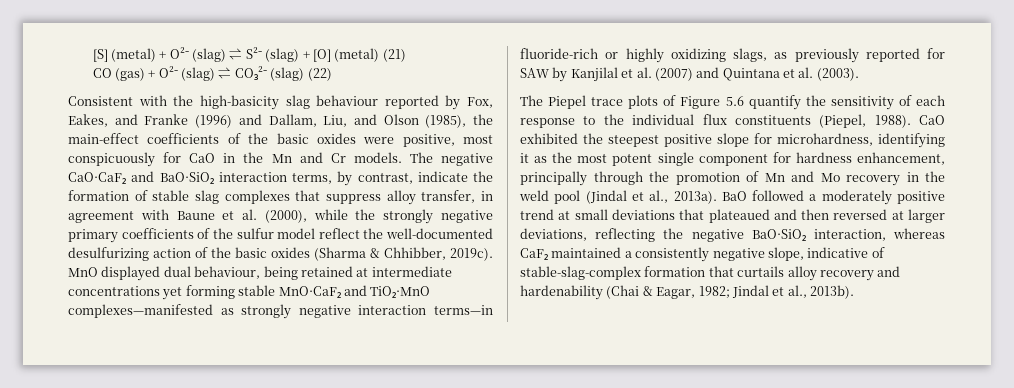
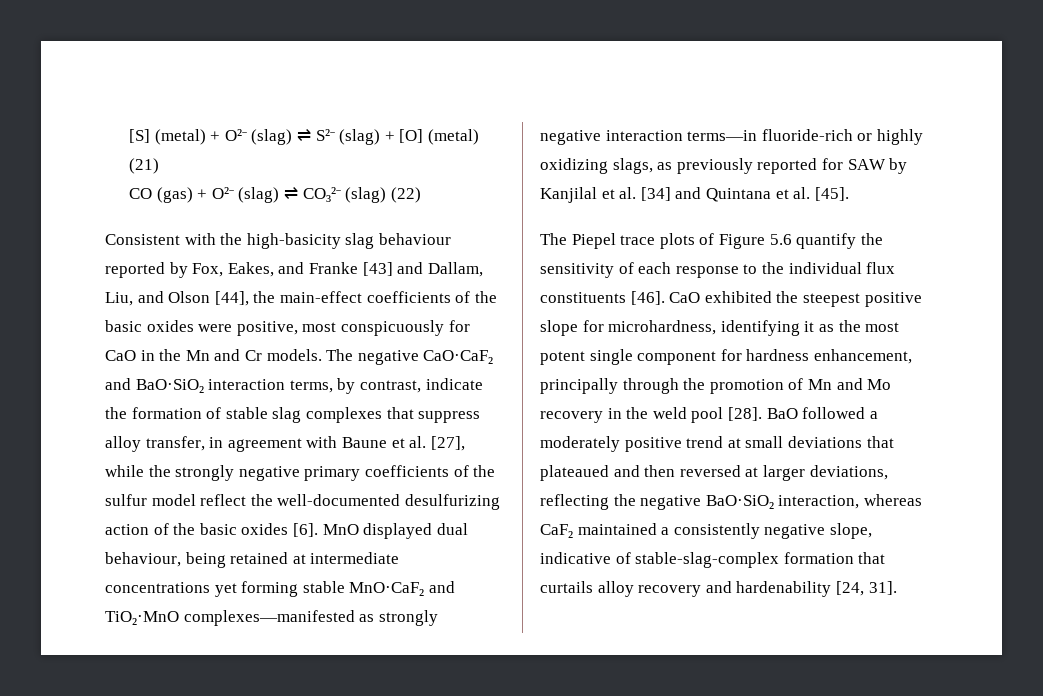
[195,115,233,128] (1996) -> [362,262,393,276] [43]
[425,115,467,128] (1985), -> [214,291,249,306] [44],
[264,210,307,223] (2000), -> [430,436,465,451] [27],
[314,247,493,261] (Sharma & Chhibber, 2019c). -> [292,523,318,537] [6].
[654,68,693,81] (2007) -> [640,187,671,201] [34]
[816,68,859,81] (2003). -> [814,187,849,201] [45].
[819,114,911,128] (Piepel, 1988). -> [630,291,665,305] [46].
[585,190,717,204] (Jindal et al., 2013a). -> [727,407,762,421] [28].
[606,285,854,299] (Chai & Eagar, 1982; Jindal et al., 2013b). -> [835,581,897,596] [24, 31].

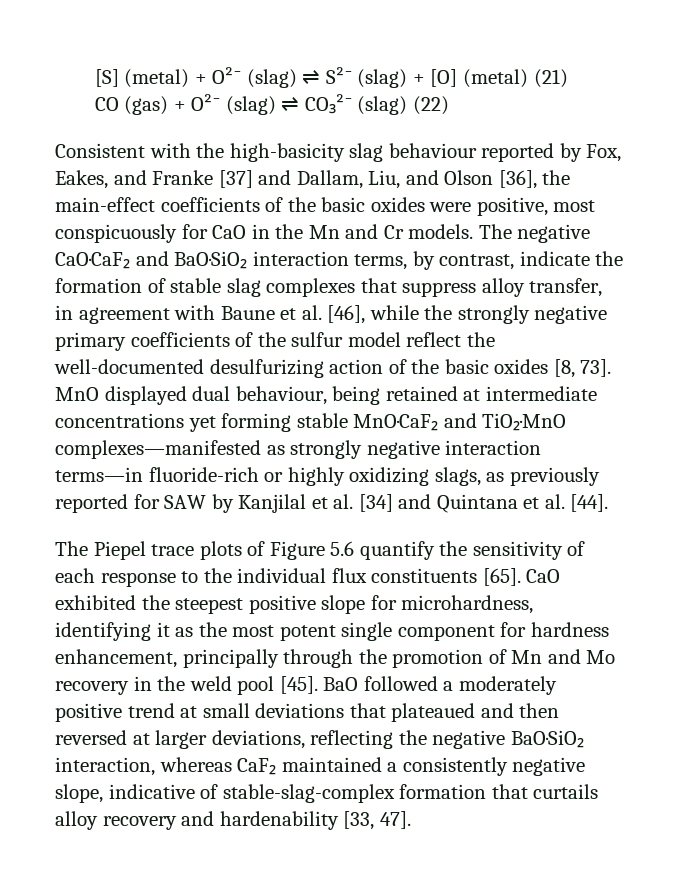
[362,262,393,276] [43] -> [218,170,253,188] [37]
[214,291,249,306] [44], -> [498,170,537,189] [36],
[430,436,465,451] [27], -> [327,305,366,324] [46],
[292,523,318,537] [6]. -> [553,359,612,378] [8, 73].
[814,187,849,201] [45]. -> [570,494,609,512] [44].
[630,291,665,305] [46]. -> [482,568,521,586] [65].
[727,407,762,421] [28]. -> [279,676,318,694] [45].
[835,581,897,596] [24, 31]. -> [343,811,411,830] [33, 47].

